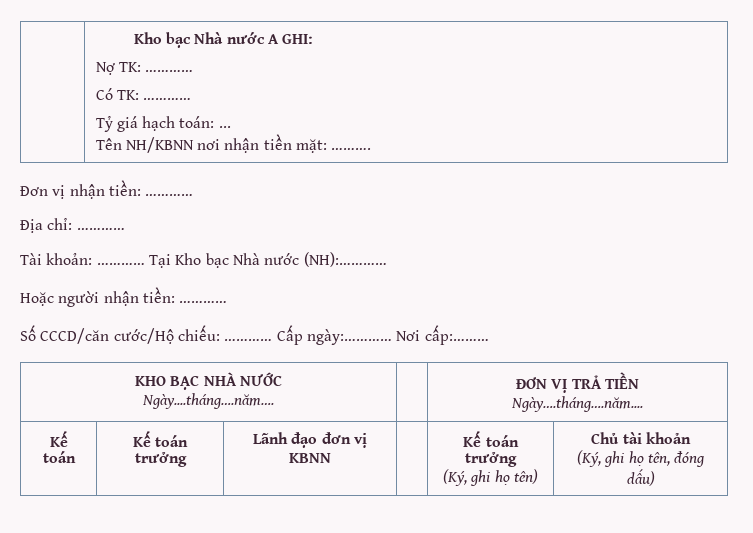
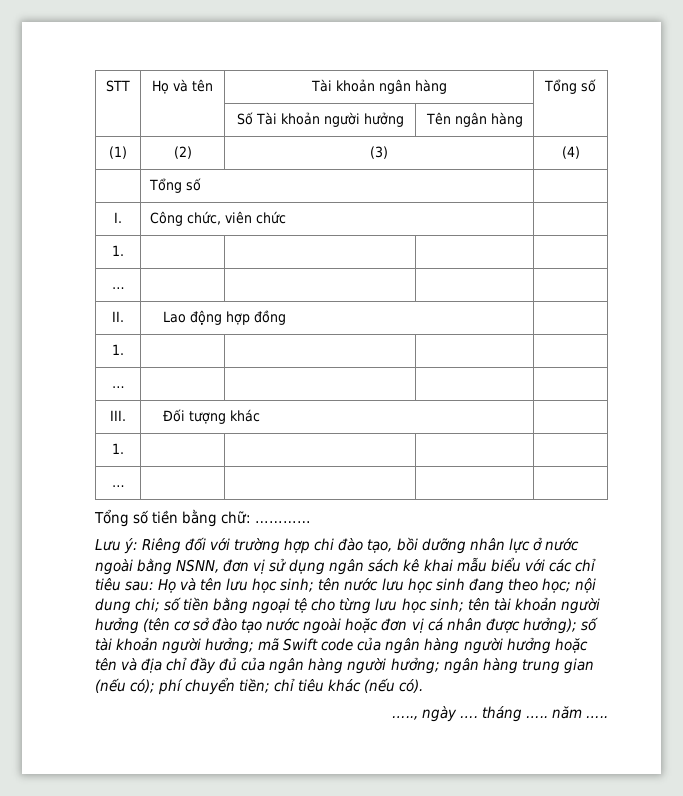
[133,32,314,48] [95,62,194,75] [95,88,192,100] [95,116,231,132] [95,134,372,153] [20,180,194,199] [20,218,125,233] [20,252,387,268] [20,287,228,307] [20,325,489,345] [135,372,282,390] [142,393,274,409] [516,372,639,393] [511,396,643,412] [49,431,68,447] [42,451,76,463] [132,431,189,447] [134,452,187,467] [253,432,367,448] [289,453,331,463] [463,431,519,447] [465,452,517,467] [443,469,538,486] [591,432,691,444] [576,450,706,467] [626,469,655,486] | Kho bạc Nhà nước A GHI: // Nợ TK: ………… // Có TK: ………… // Tỷ giá hạch toán: ... // Tên NH/KBNN nơi nhận tiền mặt: ………. // Đơn vị nhận tiền: ………… // Địa chỉ: ………… // Tài khoản: ………… Tại Kho bạc Nhà nước (NH):………… // Hoặc người nhận tiền: ………… // Số CCCD/căn cước/Hộ chiếu: ………… Cấp ngày:………… Nơi cấp:……… // KHO BẠC NHÀ NƯỚC // Ngày....tháng….năm…. | | ĐƠN VỊ TRẢ TIỀN // Ngày….tháng….năm.... // Kế toán | Kế toán trưởng | Lãnh đạo đơn vị KBNN | | Kế toán trưởng // (Ký, ghi họ tên) | Chủ tài khoản // (Ký, ghi họ tên, đóng dấu) -> [106,80,130,92] [152,79,213,94] [310,79,447,94] [544,79,596,94] [236,112,404,127] [425,112,523,127] [109,146,127,159] [173,146,192,159] [369,146,388,159] [561,146,580,159] [149,178,202,193] [114,212,122,223] [150,211,287,226] [112,245,124,256] [111,287,125,289] [112,311,124,322] [162,310,286,325] [112,344,124,355] [111,386,125,388] [110,410,126,421] [162,409,260,424] [112,443,124,454] [111,485,125,487] [94,509,312,527] [95,537,579,554] [95,557,596,575] [95,578,596,594] [95,597,600,614] [95,617,598,634] [95,637,588,654] [95,657,594,674] [95,677,424,695] [391,706,609,722] STT | Họ và tên | Tài khoản ngân hàng | Tổng số // | | Số Tài khoản người hưởng | Tên ngân hàng | // (1) | (2) | (3) | (4) // | Tổng số | // I. | Công chức, viên chức | // 1. | | | | // … | | | | // II. | Lao động hợp đồng | // 1. | | | | // … | | | | // III. | Đối tượng khác | // 1. | | | | // … | | | | // Tổng số tiền bằng chữ: ………… // Lưu ý: Riêng đối với trường hợp chi đào tạo, bồi dưỡng nhân lực ở nước ngoài bằng NSNN, đơn vị sử dụng ngân sách kê khai mẫu biểu với các chỉ tiêu sau: Họ và tên lưu học sinh; tên nước lưu học sinh đang theo học; nội dung chi; số tiền bằng ngoại tệ cho từng lưu học sinh; tên tài khoản người hưởng (tên cơ sở đào tạo nước ngoài hoặc đơn vị cá nhân được hưởng); số tài khoản người hưởng; mã Swift code của ngân hàng người hưởng hoặc tên và địa chỉ đầy đủ của ngân hàng người hưởng; ngân hàng trung gian (nếu có); phí chuyển tiền; chỉ tiêu khác (nếu có). // ….., ngày …. tháng ….. năm …..

